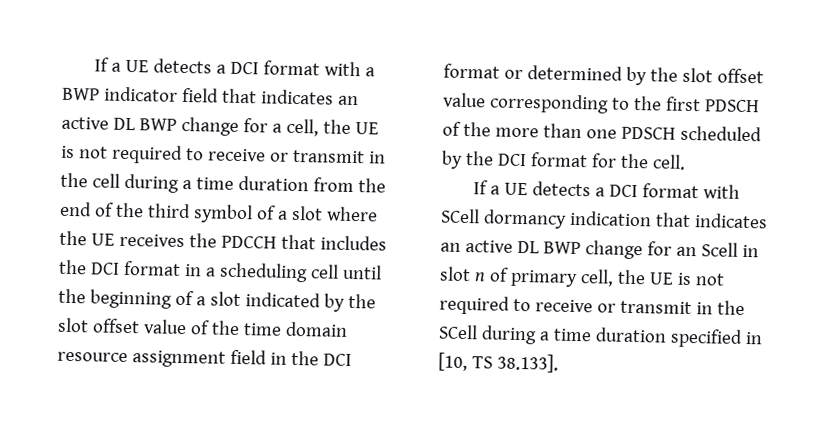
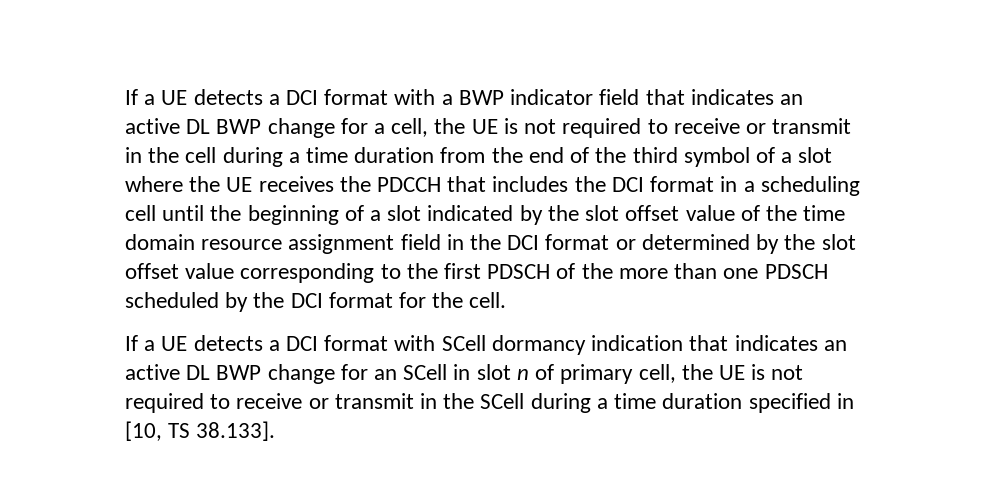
[700,242,738,257] Scell -> [403,364,448,380] SCell

